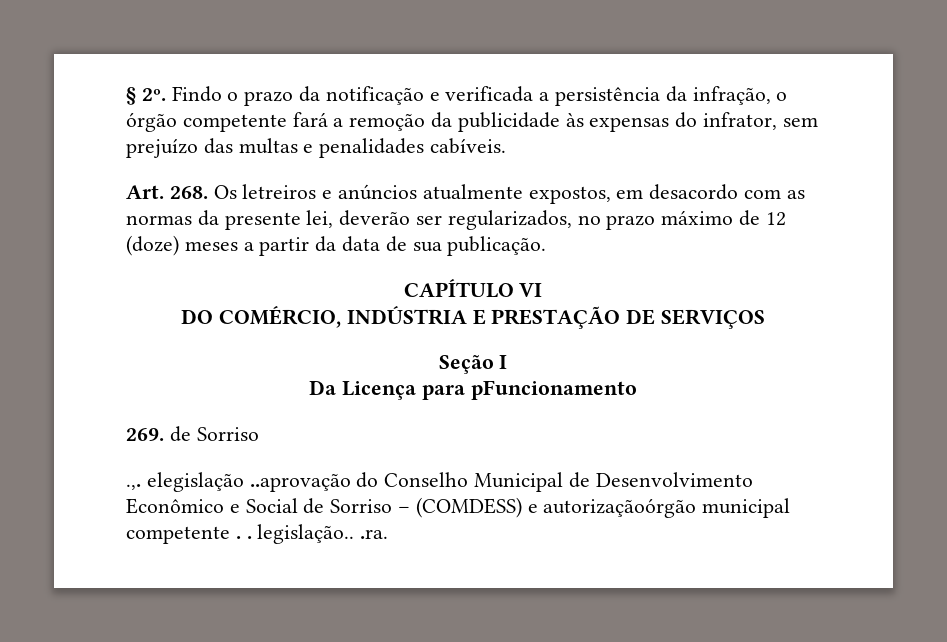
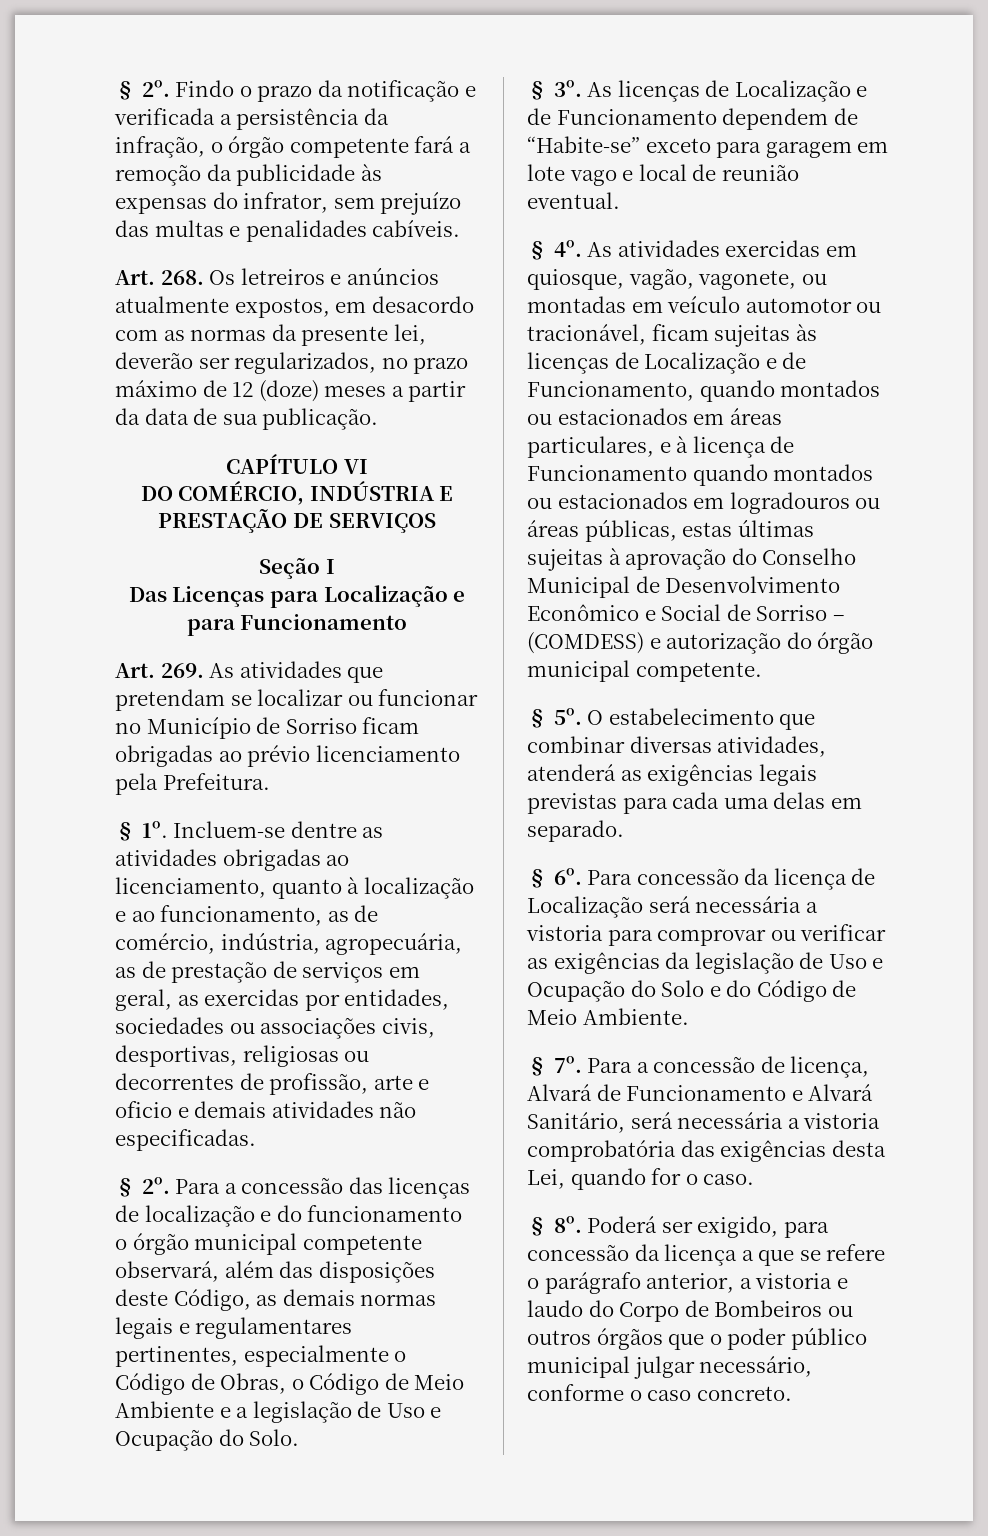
[309,380,637,400] [126,426,259,442] [126,472,351,492] Da Licença para pFuncionamento // 269. de Sorriso // .,. elegislação ..aprovação -> [128,585,466,608] [186,614,408,636] [115,661,384,683] [115,689,479,711] [115,717,420,739] [115,745,460,767] [115,773,270,795] [115,821,384,841] [115,849,350,871] [115,877,474,899] [115,905,379,926] [115,932,463,955] [115,961,420,983] [115,989,450,1011] [115,1017,435,1039] [115,1045,370,1067] [115,1073,430,1095] [115,1101,417,1118] [115,1129,256,1151] [115,1177,471,1199] [115,1205,463,1227] [115,1233,422,1255] [115,1261,435,1283] [115,1289,437,1311] [115,1317,353,1339] [115,1345,407,1367] [115,1373,465,1395] [115,1401,442,1423] [115,1429,300,1451] [527,80,868,102] [527,108,858,130] [527,136,889,158] [527,164,799,186] [527,192,620,209] [527,240,857,260] [527,268,827,290] [527,296,882,313] [527,324,817,347] [527,352,807,374] [527,380,881,402] [527,408,782,425] [527,436,795,458] [527,464,874,486] [527,492,881,514] [527,519,814,542] [527,548,727,571] Das Licenças para Localização e para Funcionamento // Art. 269. As atividades que pretendam se localizar ou funcionar no Município de Sorriso ficam obrigadas ao prévio licenciamento pela Prefeitura. // § 1º. Incluem-se dentre as atividades obrigadas ao licenciamento, quanto à localização e ao funcionamento, as de comércio, indústria, agropecuária, as de prestação de serviços em geral, as exercidas por entidades, sociedades ou associações civis, desportivas, religiosas ou decorrentes de profissão, arte e oficio e demais atividades não especificadas. // § 2º. Para a concessão das licenças de localização e do funcionamento o órgão municipal competente observará, além das disposições deste Código, as demais normas legais e regulamentares pertinentes, especialmente o Código de Obras, o Código de Meio Ambiente e a legislação de Uso e Ocupação do Solo. // § 3º. As licenças de Localização e de Funcionamento dependem de “Habite-se” exceto para garagem em lote vago e local de reunião eventual. // § 4º. As atividades exercidas em quiosque, vagão, vagonete, ou montadas em veículo automotor ou tracionável, ficam sujeitas às licenças de Localização e de Funcionamento, quando montados ou estacionados em áreas particulares, e à licença de Funcionamento quando montados ou estacionados em logradouros ou áreas públicas, estas últimas sujeitas à aprovação
[543,498,791,518] [126,524,389,544] autorizaçãoórgão municipal competente . . legislação.. .ra. -> [666,632,874,654] [527,660,762,682] [527,708,816,730] [527,736,827,757] [527,764,817,786] [527,792,862,814] [527,820,624,842] [527,868,876,890] [527,896,818,918] [526,924,887,946] [527,952,884,974] [527,980,857,1002] [527,1008,689,1025] [527,1056,870,1078] [527,1084,874,1101] [527,1112,881,1133] [527,1140,886,1162] [527,1168,755,1190] [527,1216,829,1238] [527,1244,886,1266] [527,1272,848,1294] [527,1300,853,1322] [527,1327,867,1350] [527,1356,813,1379] [527,1384,792,1401] autorização do órgão municipal competente. // § 5º. O estabelecimento que combinar diversas atividades, atenderá as exigências legais previstas para cada uma delas em separado. // § 6º. Para concessão da licença de Localização será necessária a vistoria para comprovar ou verificar as exigências da legislação de Uso e Ocupação do Solo e do Código de Meio Ambiente. // § 7º. Para a concessão de licença, Alvará de Funcionamento e Alvará Sanitário, será necessária a vistoria comprobatória das exigências desta Lei, quando for o caso. // § 8º. Poderá ser exigido, para concessão da licença a que se refere o parágrafo anterior, a vistoria e laudo do Corpo de Bombeiros ou outros órgãos que o poder público municipal julgar necessário, conforme o caso concreto.

